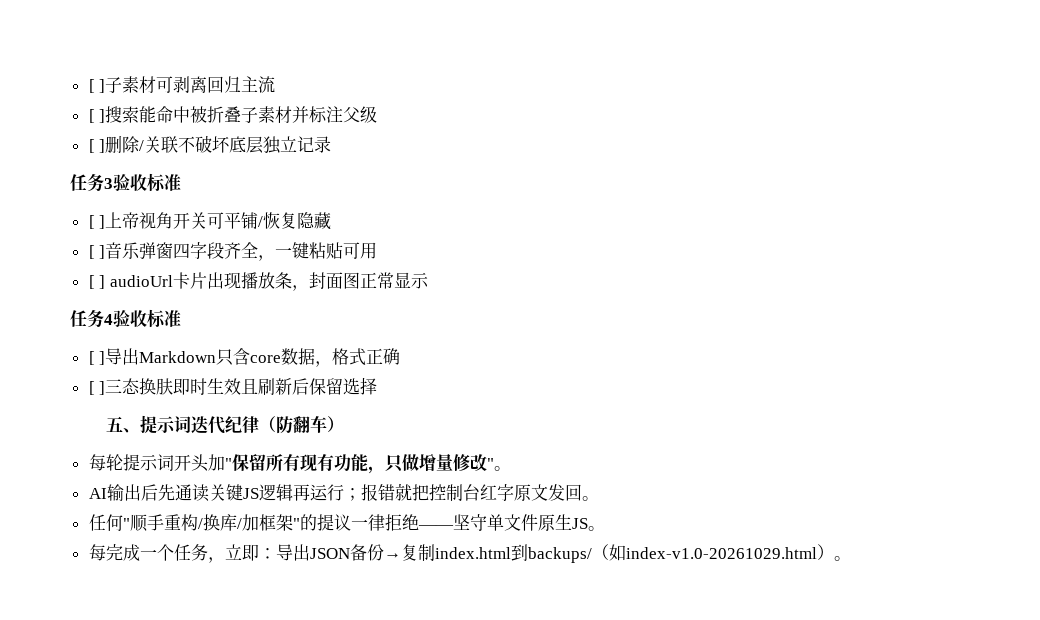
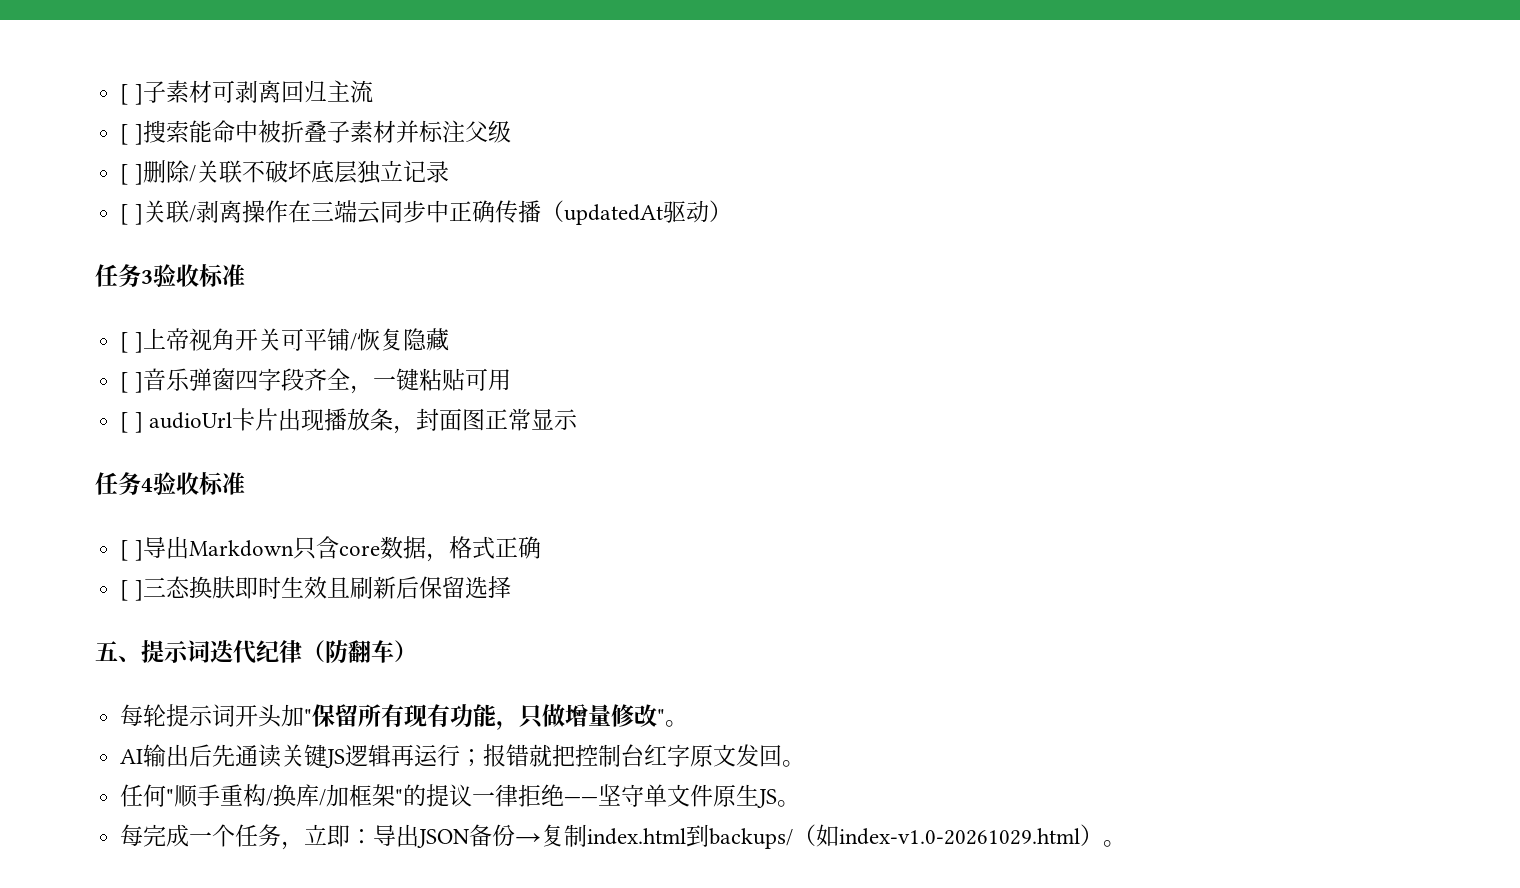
(332, 144) none -> [120,200,732,225] // [ ]关联/剥离操作在三端云同步中正确传播（updatedAt驱动）

